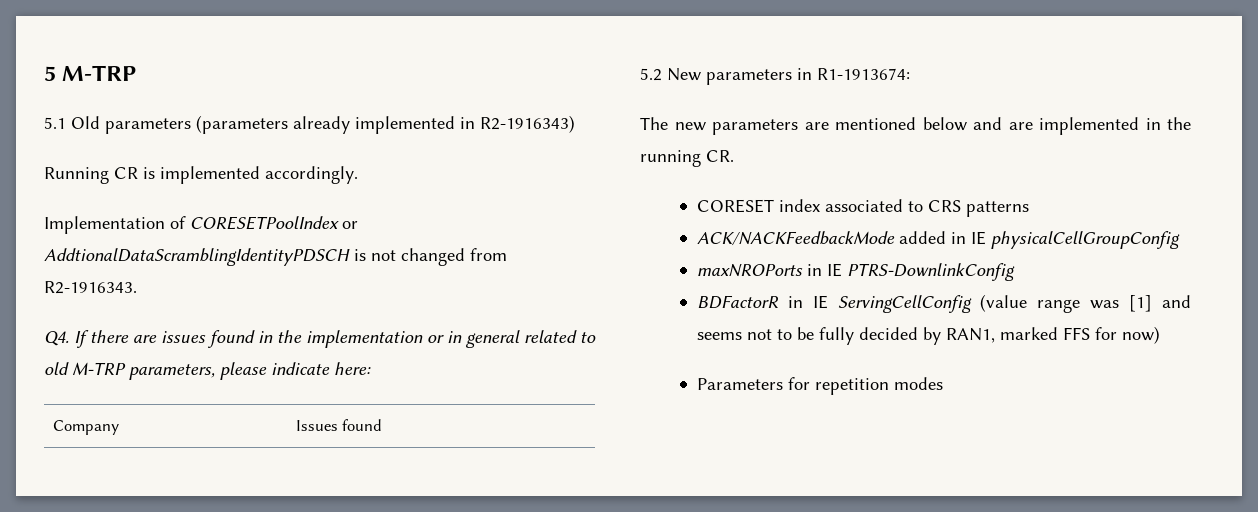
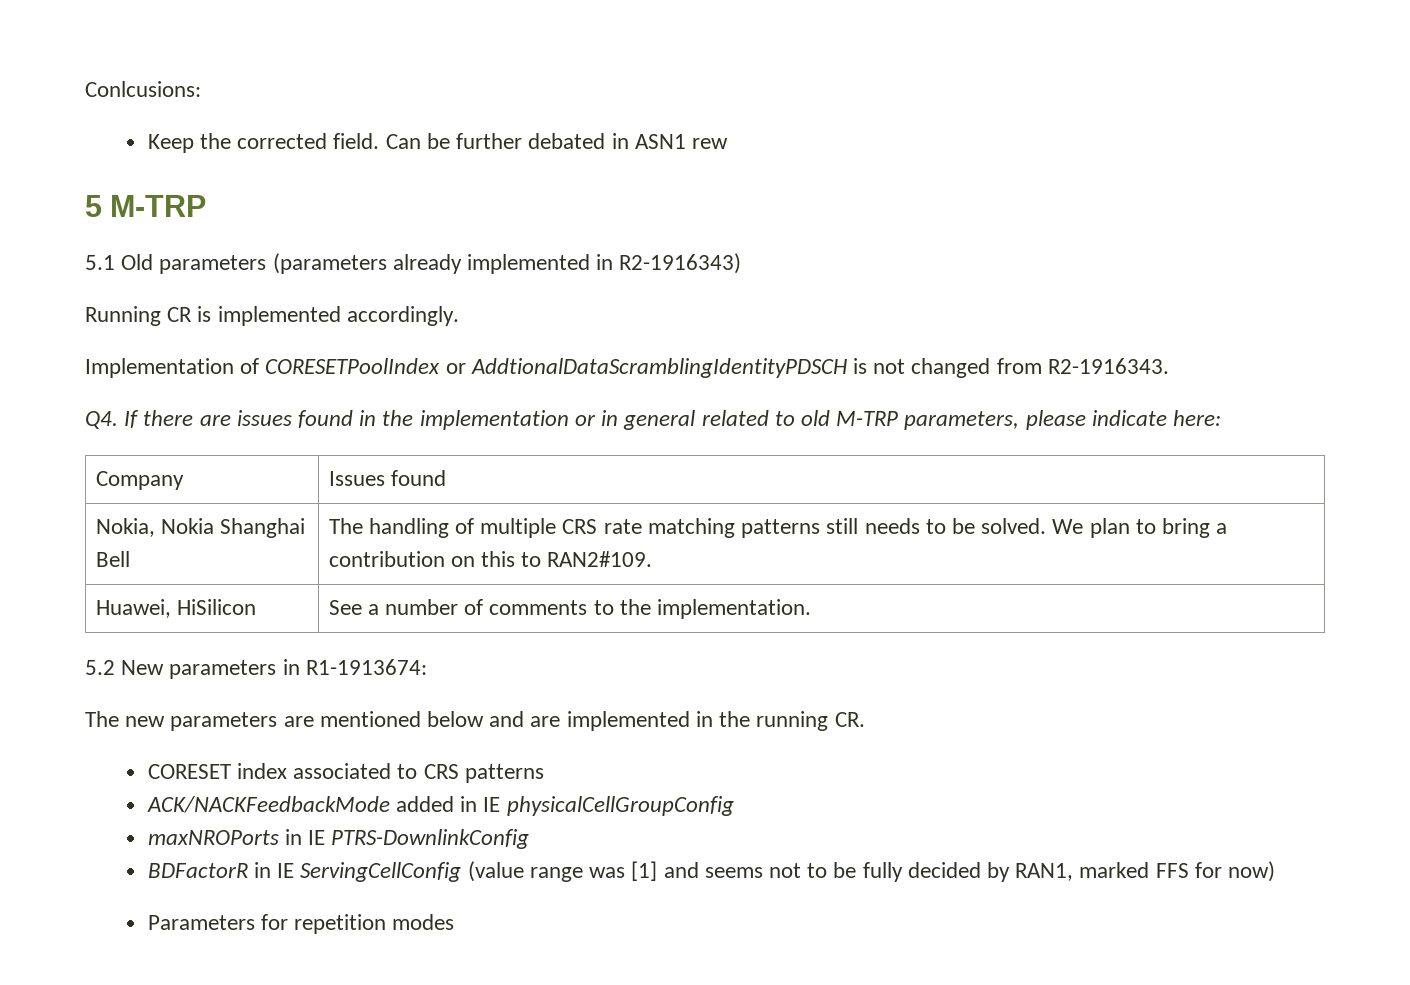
(44, 73) none -> [85,81,201,97] [147,133,728,153] Conlcusions: // Keep the corrected field. Can be further debated in ASN1 rew //
(383, 425) none -> [95,518,306,538] [95,551,130,567] [328,518,1228,538] [328,551,653,567] [95,599,256,618] [328,599,812,619] // Nokia, Nokia Shanghai Bell | The handling of multiple CRS rate matching patterns still needs to be solved. We plan to bring a contribution on this to RAN2#109. // Huawei, HiSilicon | See a number of comments to the implementation.

